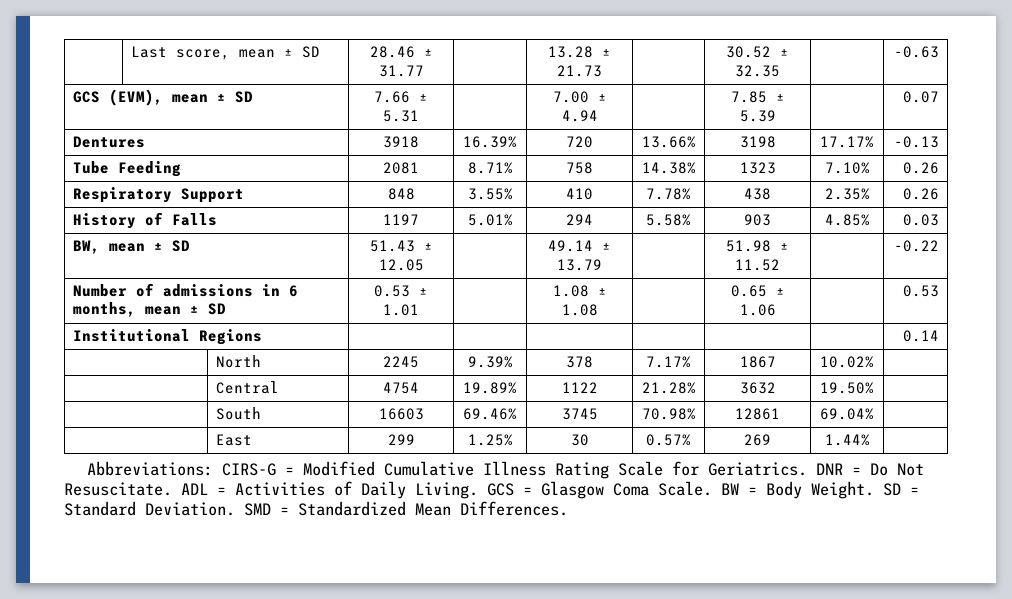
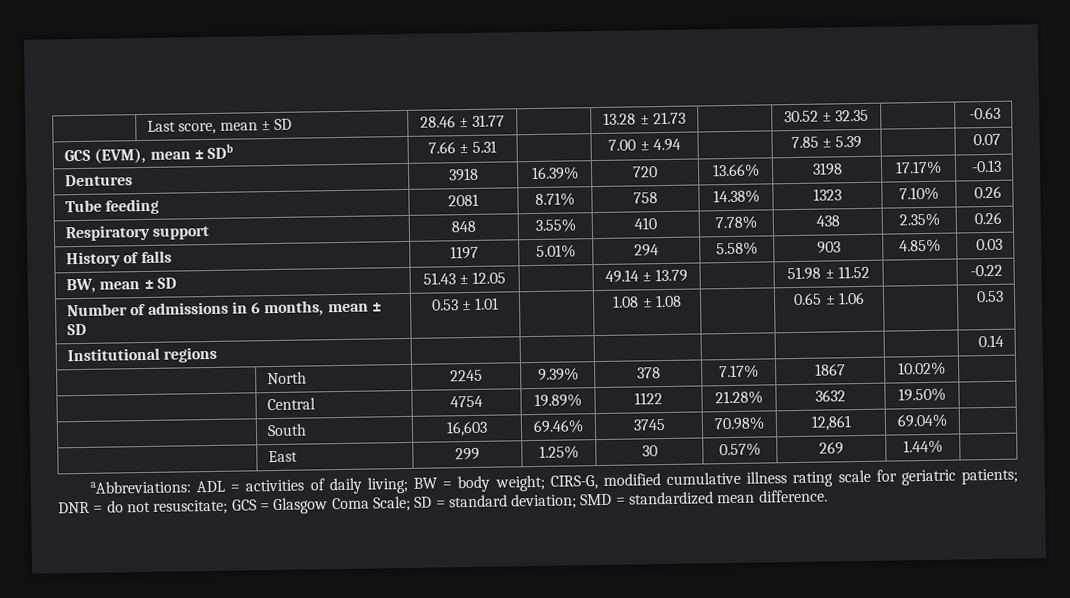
[234,91,253,103] SD -> [207,143,234,160] SDb
[117,161,181,177] Feeding -> [105,198,160,215] feeding
[180,188,244,203] Support -> [152,225,211,240] support
[171,213,217,226] Falls -> [140,250,172,264] falls
[198,329,262,345] Regions -> [163,346,218,363] regions
[378,408,424,420] 16603 -> [446,420,488,437] 16,603
[735,408,780,420] 12861 -> [810,415,852,431] 12,861
[87,461,925,479] [64,481,919,499] [64,501,568,516] Abbreviations: CIRS-G = Modified Cumulative Illness Rating Scale for Geriatrics. DNR = Do Not Resuscitate. ADL = Activities of Daily Living. GCS = Glasgow Coma Scale. BW = Body Weight. SD = Standard Deviation. SMD = Standardized Mean Differences. -> [89,468,1018,495] [58,489,828,515] aAbbreviations: ADL = activities of daily living; BW = body weight; CIRS-G, modified cumulative illness rating scale for geriatric patients; DNR = do not resuscitate; GCS = Glasgow Coma Scale; SD = standard deviation; SMD = standardized mean difference.

